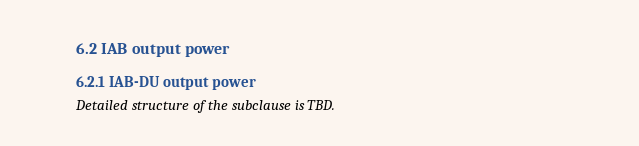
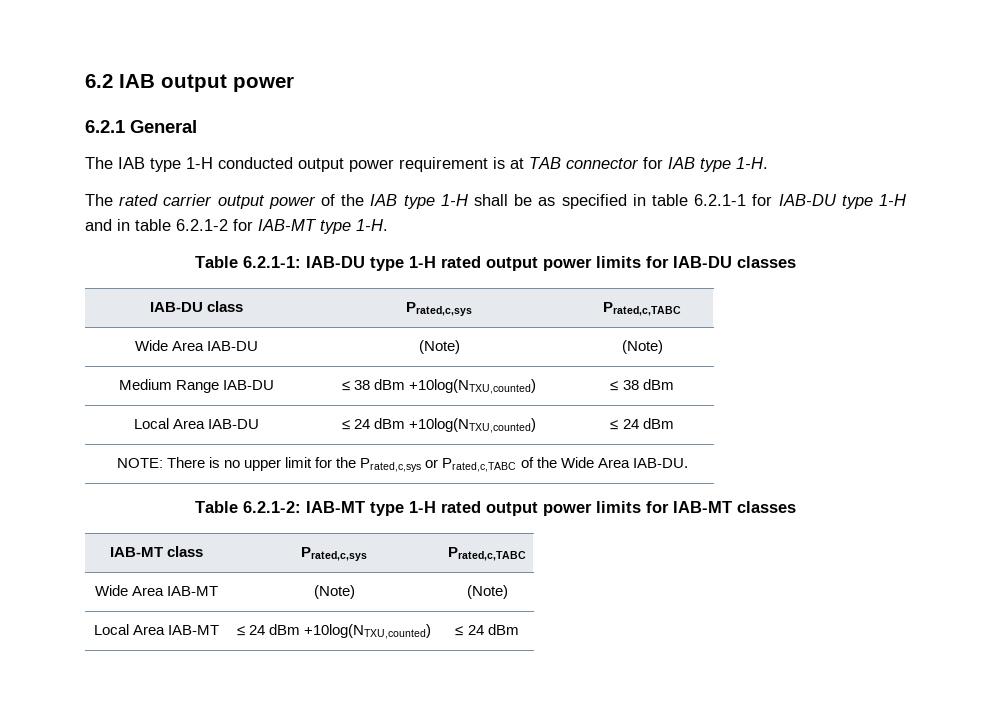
[109,76,257,90] [75,100,336,113] IAB-DU output power // Detailed structure of the subclause is TBD. -> [130,120,197,133] [85,157,768,172] [85,194,907,209] [85,219,388,234] [195,256,796,271] [149,301,244,312] [405,302,472,316] [603,302,681,316] [134,340,259,351] [418,340,460,354] [621,340,663,354] [118,379,275,393] [341,379,537,394] [610,379,674,391] [133,418,260,429] [341,418,537,433] [610,418,674,430] [116,457,688,472] [195,501,796,516] [109,546,204,557] [301,547,367,561] [447,547,526,561] [94,585,219,596] [313,585,355,599] [466,585,508,599] [93,624,220,635] [236,624,432,639] [455,624,519,636] General // The IAB type 1-H conducted output power requirement is at TAB connector for IAB type 1-H. // The rated carrier output power of the IAB type 1-H shall be as specified in table 6.2.1-1 for IAB-DU type 1-H and in table 6.2.1-2 for IAB-MT type 1-H. // Table 6.2.1-1: IAB-DU type 1-H rated output power limits for IAB-DU classes // IAB-DU class | Prated,c,sys | Prated,c,TABC // Wide Area IAB-DU | (Note) | (Note) // Medium Range IAB-DU | ≤ 38 dBm +10log(NTXU,counted) | ≤ 38 dBm // Local Area IAB-DU | ≤ 24 dBm +10log(NTXU,counted) | ≤ 24 dBm // NOTE: There is no upper limit for the Prated,c,sys or Prated,c,TABC of the Wide Area IAB-DU. // Table 6.2.1-2: IAB-MT type 1-H rated output power limits for IAB-MT classes // IAB-MT class | Prated,c,sys | Prated,c,TABC // Wide Area IAB-MT | (Note) | (Note) // Local Area IAB-MT | ≤ 24 dBm +10log(NTXU,counted) | ≤ 24 dBm

